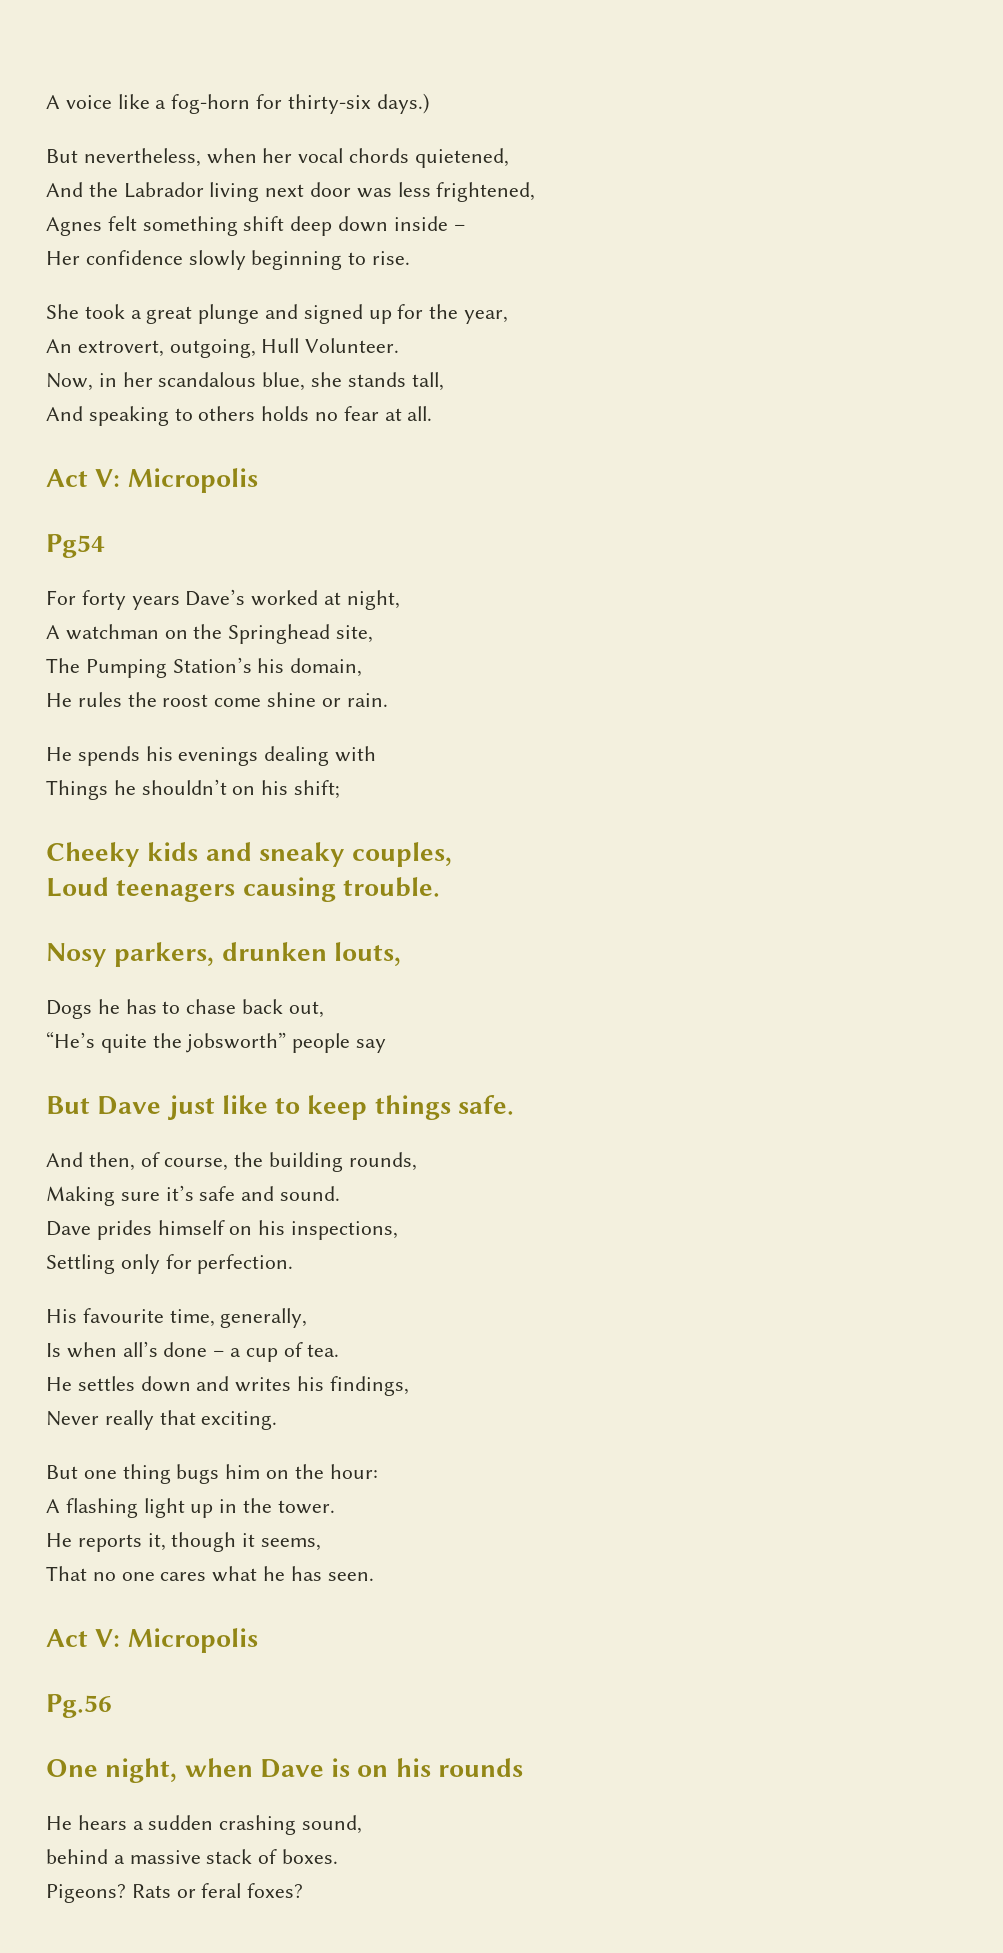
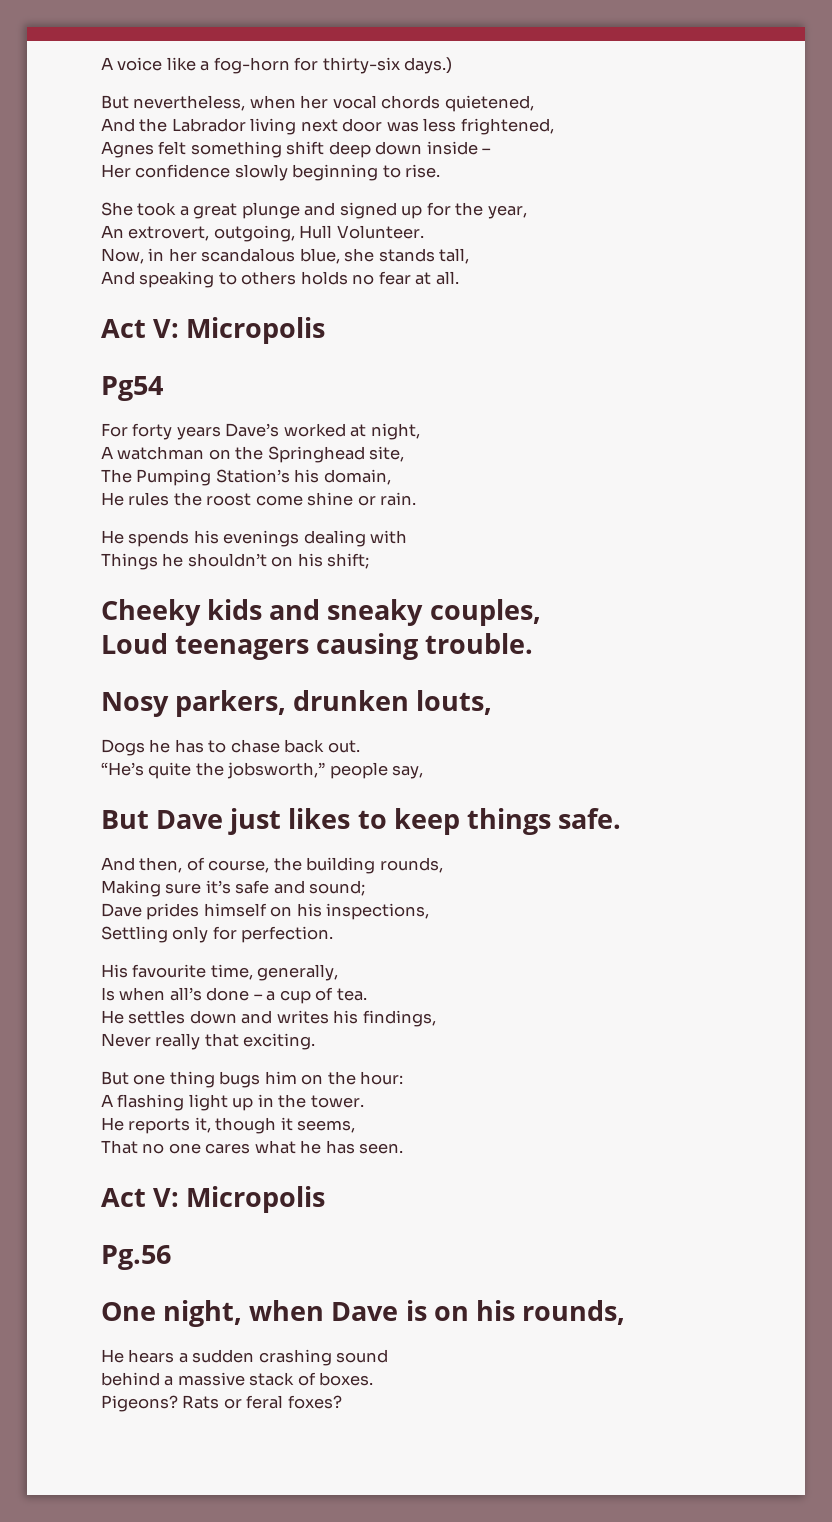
[288,1001,324,1018] out, -> [327,740,360,753] out.
[186,1032,387,1053] jobsworth” people say -> [227,762,424,779] jobsworth,” people say,
[221,1095,268,1114] like -> [288,808,351,829] likes
[280,1186,341,1201] sound. -> [309,880,366,896] sound;
[438,1758,524,1777] rounds -> [522,1300,626,1325] rounds,
[302,1815,363,1834] sound, -> [336,1349,389,1363] sound

